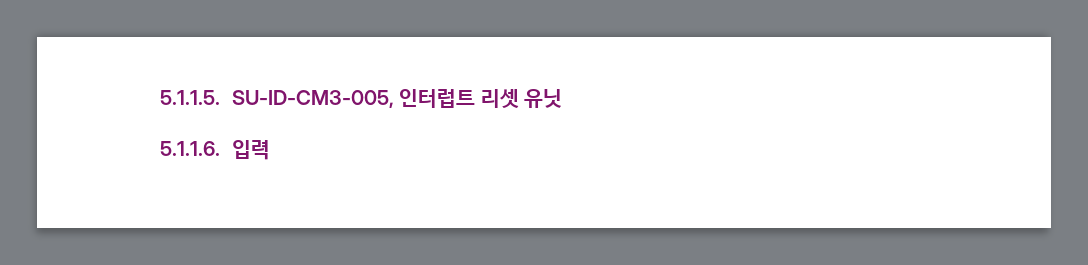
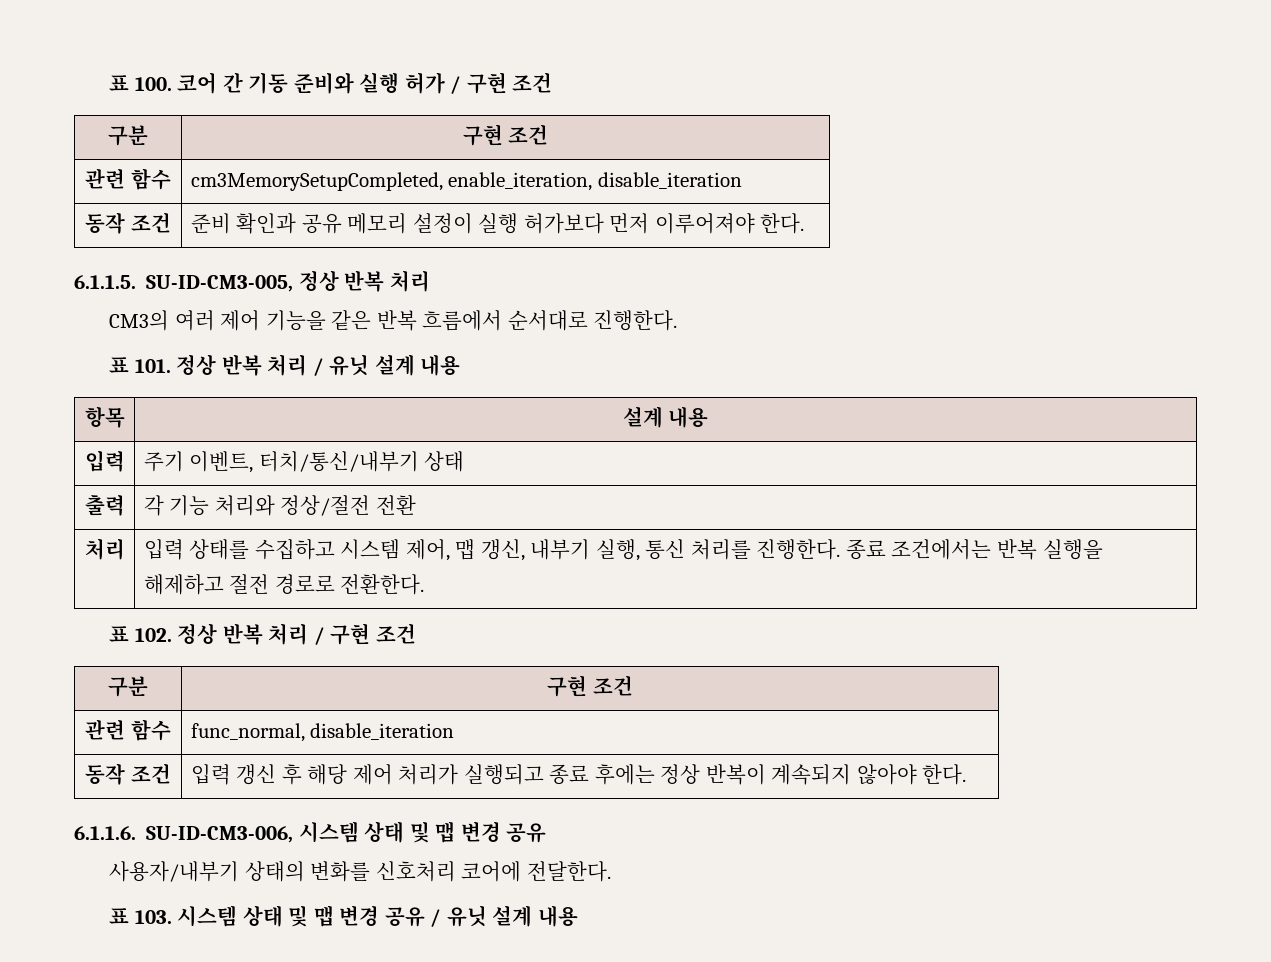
[160,89,563,108] [160,140,270,160] 5.1.1.5. SU-ID-CM3-005, 인터럽트 리셋 유닛 // 5.1.1.6. 입력 -> [109,72,553,94] [108,125,148,146] [462,124,549,146] [85,168,171,190] [190,172,742,191] [85,212,171,234] [190,213,805,234] [74,270,430,292] [109,310,678,331] [109,354,461,376] [84,406,125,428] [622,406,709,428] [84,451,125,472] [143,451,465,473] [84,495,125,516] [143,495,416,516] [84,538,125,560] [143,539,1103,561] [143,574,425,595] [109,623,416,645] [108,676,148,697] [547,675,633,697] [85,719,171,741] [190,723,455,742] [85,763,171,785] [190,764,967,785] [74,821,547,843] [109,861,611,882] [109,905,578,927] 표 100. 코어 간 기동 준비와 실행 허가 / 구현 조건 // 구분 | 구현 조건 // 관련 함수 | cm3MemorySetupCompleted, enable_iteration, disable_iteration // 동작 조건 | 준비 확인과 공유 메모리 설정이 실행 허가보다 먼저 이루어져야 한다. // 6.1.1.5. SU-ID-CM3-005, 정상 반복 처리 // CM3의 여러 제어 기능을 같은 반복 흐름에서 순서대로 진행한다. // 표 101. 정상 반복 처리 / 유닛 설계 내용 // 항목 | 설계 내용 // 입력 | 주기 이벤트, 터치/통신/내부기 상태 // 출력 | 각 기능 처리와 정상/절전 전환 // 처리 | 입력 상태를 수집하고 시스템 제어, 맵 갱신, 내부기 실행, 통신 처리를 진행한다. 종료 조건에서는 반복 실행을 해제하고 절전 경로로 전환한다. // 표 102. 정상 반복 처리 / 구현 조건 // 구분 | 구현 조건 // 관련 함수 | func_normal, disable_iteration // 동작 조건 | 입력 갱신 후 해당 제어 처리가 실행되고 종료 후에는 정상 반복이 계속되지 않아야 한다. // 6.1.1.6. SU-ID-CM3-006, 시스템 상태 및 맵 변경 공유 // 사용자/내부기 상태의 변화를 신호처리 코어에 전달한다. // 표 103. 시스템 상태 및 맵 변경 공유 / 유닛 설계 내용

